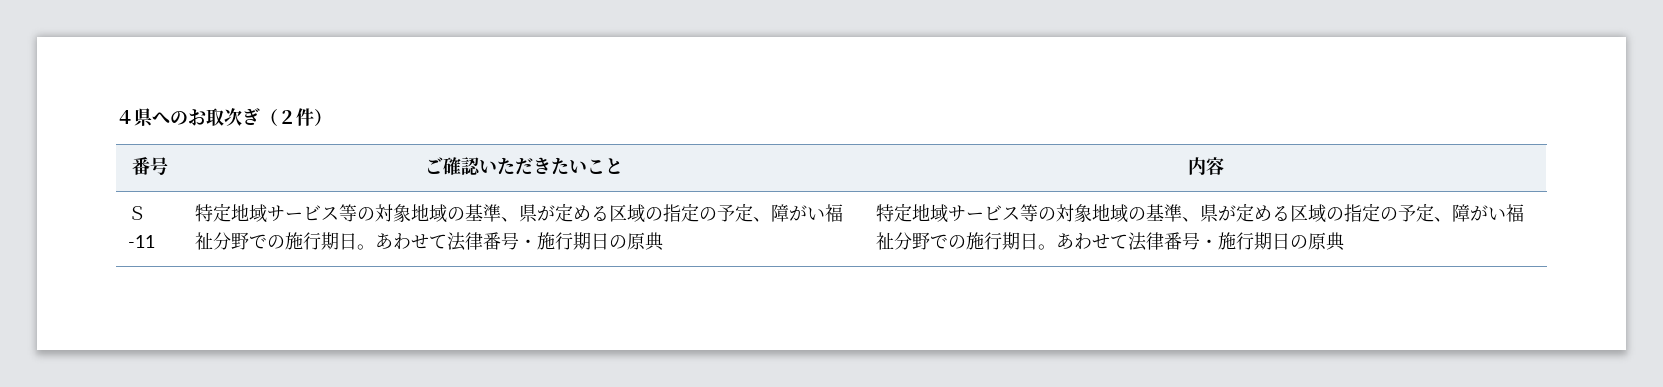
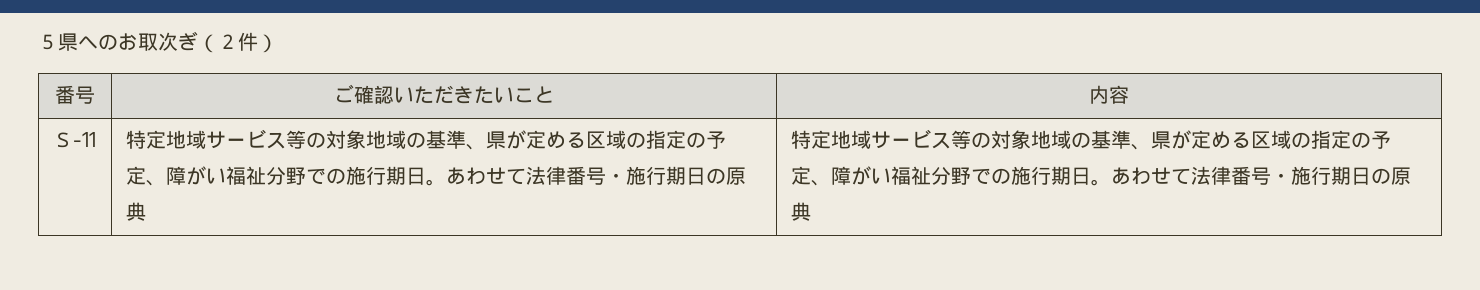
[116,110,134,124] ４ -> [38,34,58,50] ５

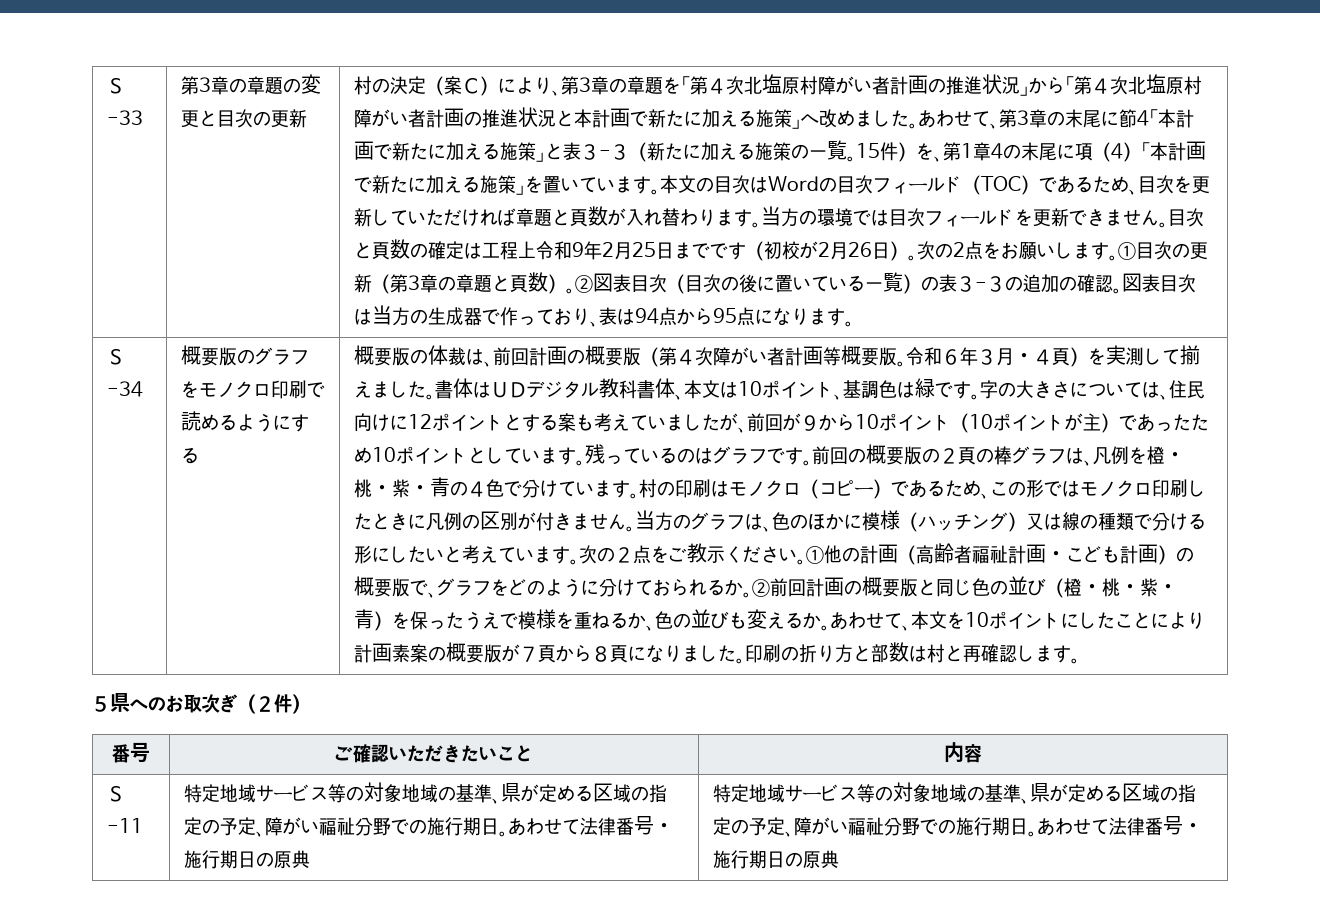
(38, 42) none -> [106,77,125,94] [106,110,143,125] [180,74,321,95] [180,109,307,128] [353,74,1202,96] [353,107,1194,129] [353,140,1206,162] [353,175,1210,195] [353,206,1204,228] [353,239,1208,261] [353,272,1196,294] [353,305,854,327] [106,348,125,365] [106,381,143,397] [180,345,309,366] [180,380,325,399] [180,411,309,432] [180,447,199,464] [353,345,1200,367] [353,378,1205,400] [353,413,1209,433] [353,444,1185,466] [353,477,1206,499] [353,510,1206,532] [353,543,1194,565] [353,576,1178,598] [353,609,1205,631] [353,642,1080,664] Ｓ-33 | 第3章の章題の変更と目次の更新 | 村の決定（案Ｃ）により、第3章の章題を「第４次北塩原村障がい者計画の推進状況」から「第４次北塩原村障がい者計画の推進状況と本計画で新たに加える施策」へ改めました。あわせて、第3章の末尾に節4「本計画で新たに加える施策」と表３-３（新たに加える施策の一覧。15件）を、第1章4の末尾に項（4）「本計画で新たに加える施策」を置いています。本文の目次はWordの目次フィールド（TOC）であるため、目次を更新していただければ章題と頁数が入れ替わります。当方の環境では目次フィールドを更新できません。目次と頁数の確定は工程上令和9年2月25日までです（初校が2月26日）。次の2点をお願いします。①目次の更新（第3章の章題と頁数）。②図表目次（目次の後に置いている一覧）の表３-３の追加の確認。図表目次は当方の生成器で作っており、表は94点から95点になります。 // Ｓ-34 | 概要版のグラフをモノクロ印刷で読めるようにする | 概要版の体裁は、前回計画の概要版（第４次障がい者計画等概要版。令和６年３月・４頁）を実測して揃えました。書体はＵＤデジタル教科書体、本文は10ポイント、基調色は緑です。字の大きさについては、住民向けに12ポイントとする案も考えていましたが、前回が９から10ポイント（10ポイントが主）であったため10ポイントとしています。残っているのはグラフです。前回の概要版の２頁の棒グラフは、凡例を橙・桃・紫・青の４色で分けています。村の印刷はモノクロ（コピー）であるため、この形ではモノクロ印刷したときに凡例の区別が付きません。当方のグラフは、色のほかに模様（ハッチング）又は線の種類で分ける形にしたいと考えています。次の２点をご教示ください。①他の計画（高齢者福祉計画・こども計画）の概要版で、グラフをどのように分けておられるか。②前回計画の概要版と同じ色の並び（橙・桃・紫・青）を保ったうえで模様を重ねるか、色の並びも変えるか。あわせて、本文を10ポイントにしたことにより計画素案の概要版が７頁から８頁になりました。印刷の折り方と部数は村と再確認します。 //

